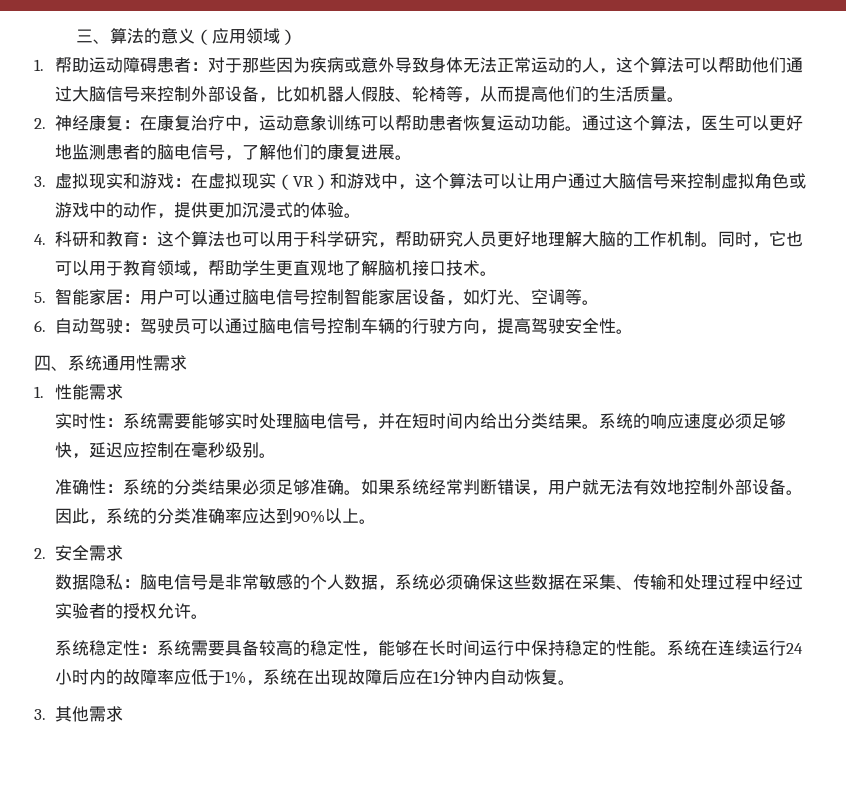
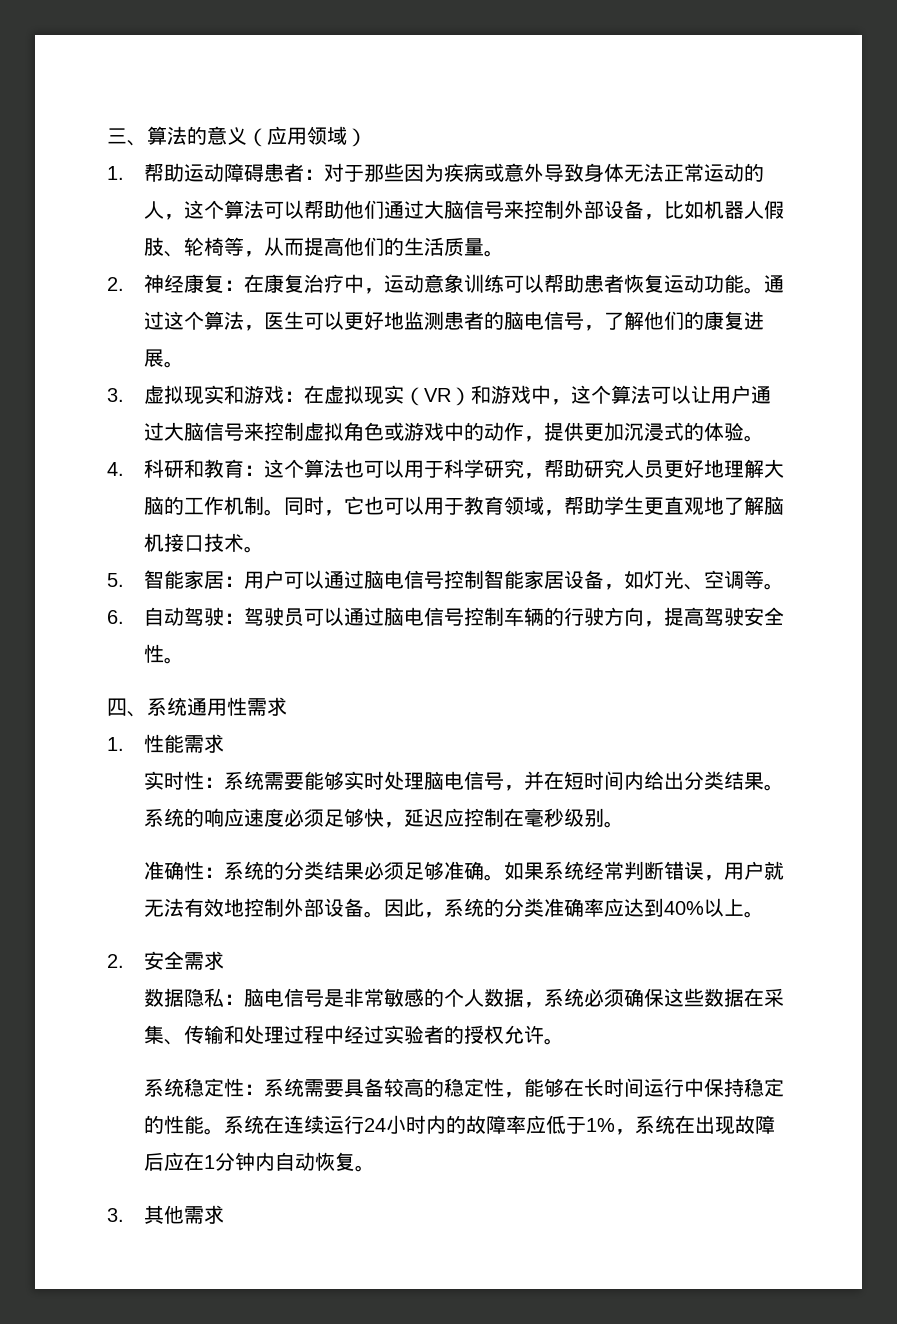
[293,510,326,524] 90% -> [664,901,705,915] 40%

